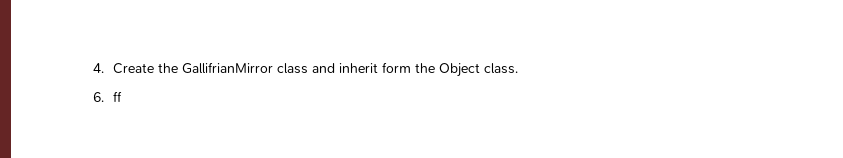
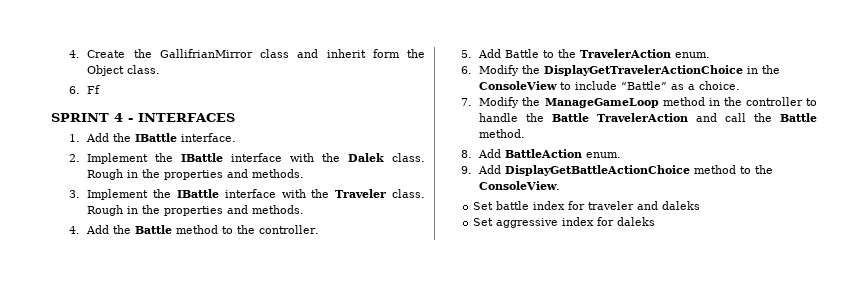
[112,91,122,102] ff -> [87,85,101,94] [51,113,235,122] [69,133,237,142] [69,153,425,164] [87,169,305,180] [69,189,426,200] [87,205,305,216] [69,225,320,234] [461,49,711,58] [461,65,781,76] [479,81,741,90] [461,97,817,108] [479,113,817,122] [479,129,526,138] [461,149,622,158] [461,165,774,176] [479,181,561,190] [473,201,701,210] [473,217,656,228] Ff // SPRINT 4 - INTERFACES // 1. Add the IBattle interface. // 2. Implement the IBattle interface with the Dalek class. Rough in the properties and methods. // 3. Implement the IBattle interface with the Traveler class. Rough in the properties and methods. // 4. Add the Battle method to the controller. // 5. Add Battle to the TravelerAction enum. // 6. Modify the DisplayGetTravelerActionChoice in the ConsoleView to include “Battle” as a choice. // 7. Modify the ManageGameLoop method in the controller to handle the Battle TravelerAction and call the Battle method. // 8. Add BattleAction enum. // 9. Add DisplayGetBattleActionChoice method to the ConsoleView. // Set battle index for traveler and daleks // Set aggressive index for daleks

